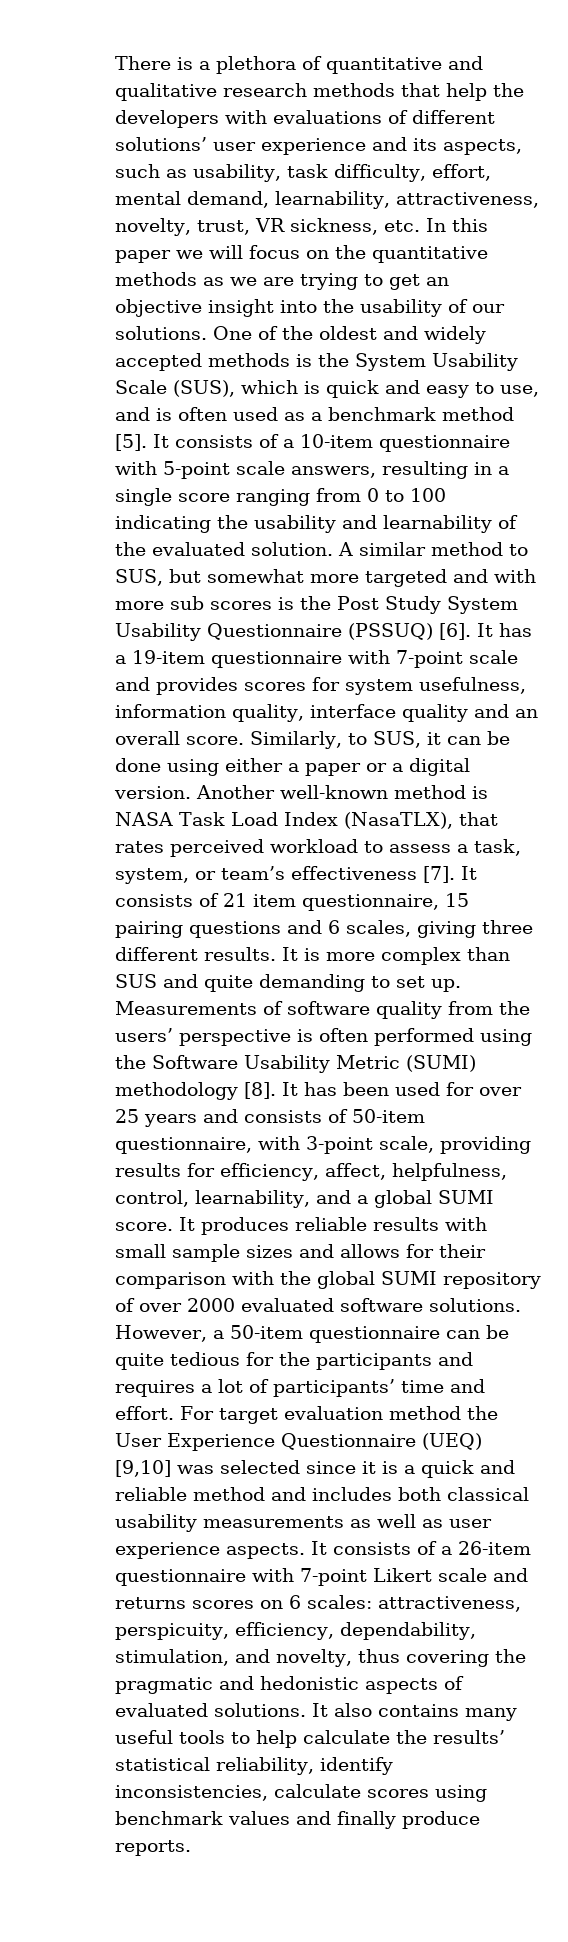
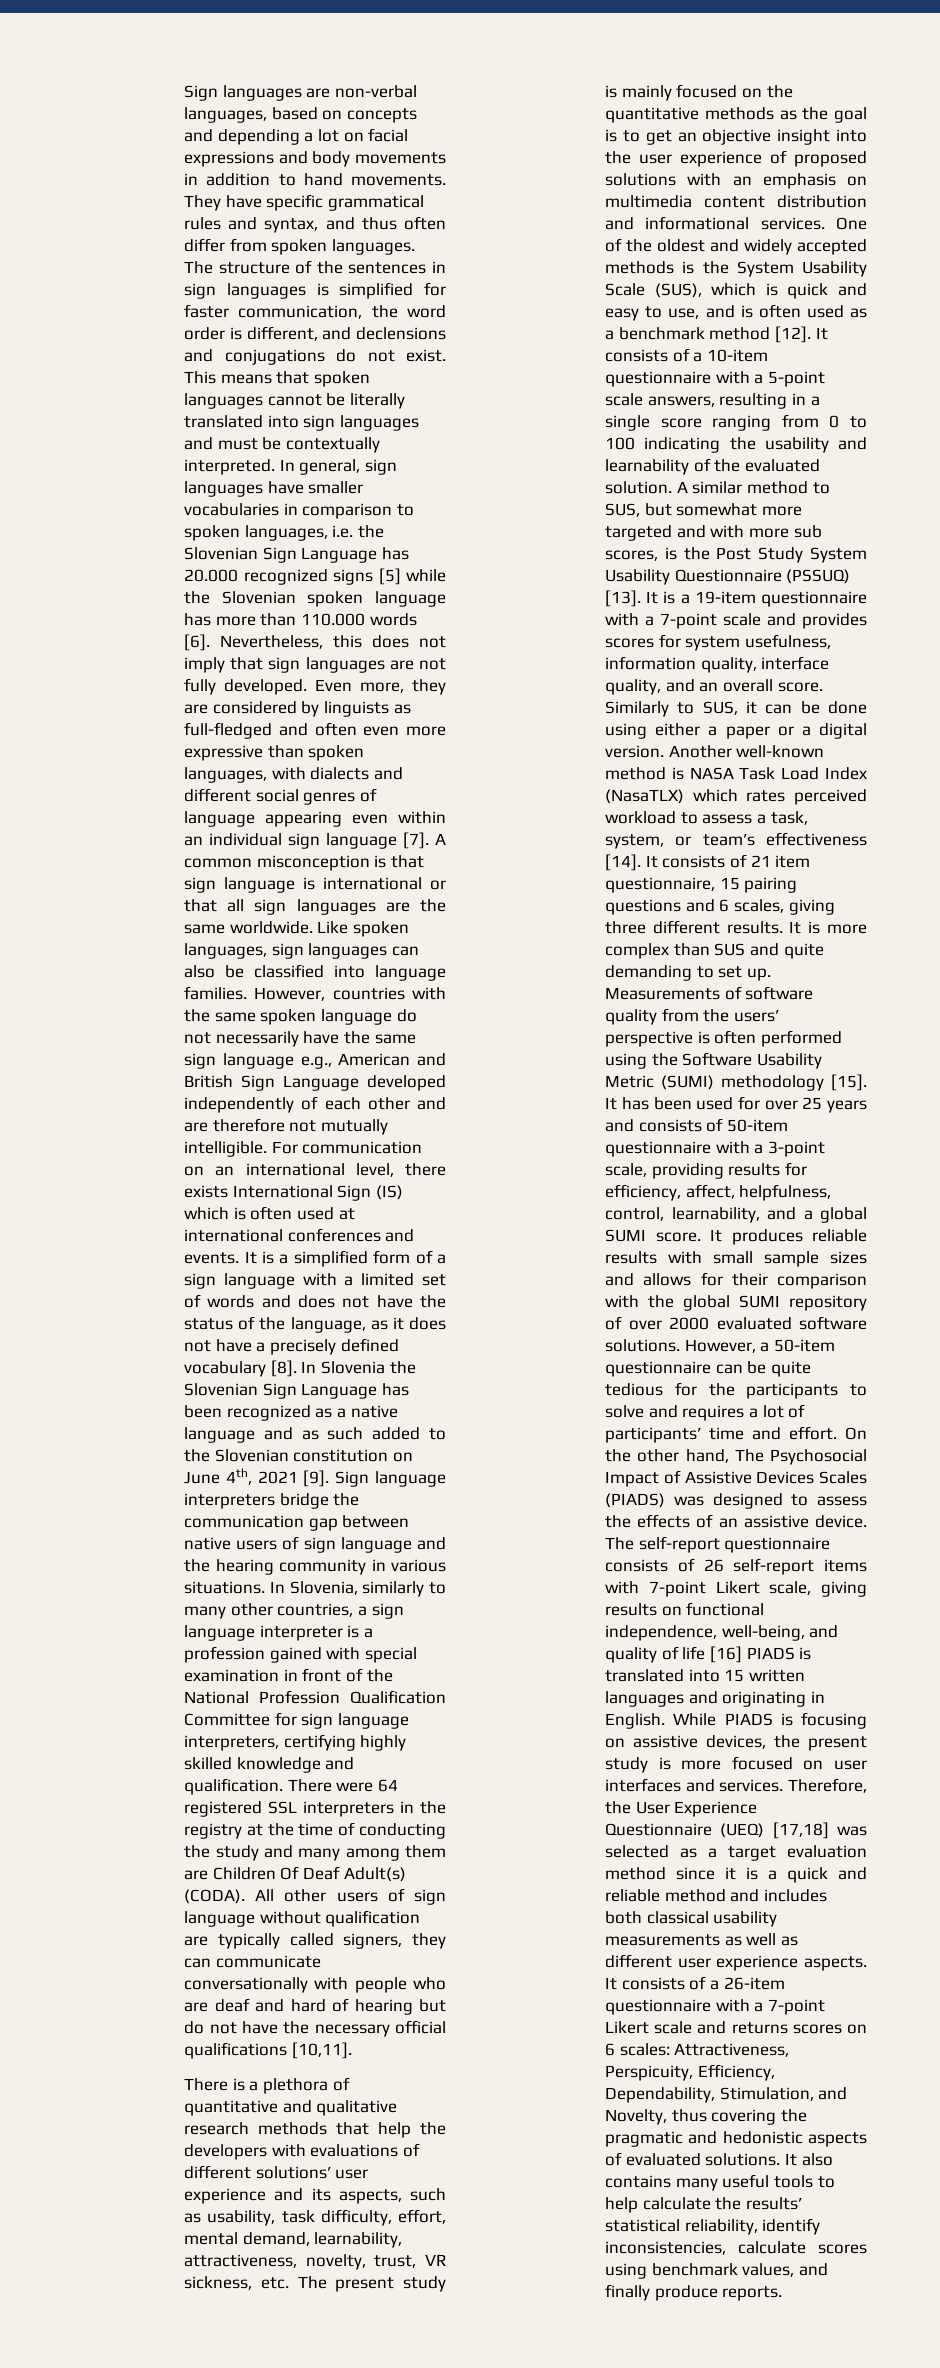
(115, 63) none -> [184,85,417,101] [184,107,417,123] [184,128,409,145] [184,151,446,167] [184,173,446,186] [184,194,424,211] [184,216,446,233] [184,238,415,255] [184,260,446,274] [184,282,446,299] [184,304,446,319] [184,326,446,341] [184,349,446,365] [184,371,370,387] [184,393,405,409] [184,415,419,431] [184,437,380,453] [184,459,397,475] [184,481,364,497] [184,503,414,519] [184,525,384,541] [184,547,409,563] [184,568,446,585] [184,591,446,607] [184,613,417,626] [184,634,446,651] [184,657,446,673] [184,678,446,695] [184,701,411,717] [184,722,446,739] [184,745,365,761] [184,767,403,783] [184,788,377,805] [184,811,446,827] [184,832,446,849] [184,855,424,871] [184,877,446,893] [184,899,446,915] [184,921,409,937] [184,943,419,959] [184,964,446,981] [184,986,446,1001] [184,1009,417,1025] [184,1031,416,1047] [184,1053,446,1069] [184,1075,446,1091] [184,1096,446,1113] [184,1118,388,1135] [184,1141,423,1157] [184,1163,446,1177] [184,1185,403,1201] [184,1206,355,1220] [184,1228,415,1242] [184,1250,447,1267] [184,1273,446,1289] [184,1294,446,1308] [184,1316,447,1333] [184,1338,399,1355] [184,1360,416,1377] [184,1383,409,1399] [184,1405,398,1421] [184,1427,446,1443] [184,1449,413,1462] [184,1468,446,1487] [184,1493,360,1509] [184,1515,410,1531] [184,1536,446,1553] [184,1559,446,1575] [184,1581,446,1597] [184,1603,404,1619] [184,1625,373,1641] [184,1646,417,1663] [184,1668,393,1682] [184,1690,446,1704] [184,1712,409,1729] [184,1734,407,1751] [184,1757,355,1773] [184,1778,398,1795] [184,1801,446,1817] [184,1822,446,1839] [184,1845,446,1861] [184,1866,406,1882] [184,1888,447,1905] [184,1910,421,1927] [184,1933,446,1949] [184,1955,321,1968] [184,1977,447,1993] [184,1998,446,2015] [184,2020,447,2037] [184,2042,352,2059] Sign languages are non-verbal languages, based on concepts and depending a lot on facial expressions and body movements in addition to hand movements. They have specific grammatical rules and syntax, and thus often differ from spoken languages. The structure of the sentences in sign languages is simplified for faster communication, the word order is different, and declensions and conjugations do not exist. This means that spoken languages cannot be literally translated into sign languages and must be contextually interpreted. In general, sign languages have smaller vocabularies in comparison to spoken languages, i.e. the Slovenian Sign Language has 20.000 recognized signs [5] while the Slovenian spoken language has more than 110.000 words [6]. Nevertheless, this does not imply that sign languages are not fully developed. Even more, they are considered by linguists as full-fledged and often even more expressive than spoken languages, with dialects and different social genres of language appearing even within an individual sign language [7]. A common misconception is that sign language is international or that all sign languages are the same worldwide. Like spoken languages, sign languages can also be classified into language families. However, countries with the same spoken language do not necessarily have the same sign language e.g., American and British Sign Language developed independently of each other and are therefore not mutually intelligible. For communication on an international level, there exists International Sign (IS) which is often used at international conferences and events. It is a simplified form of a sign language with a limited set of words and does not have the status of the language, as it does not have a precisely defined vocabulary [8]. In Slovenia the Slovenian Sign Language has been recognized as a native language and as such added to the Slovenian constitution on June 4th, 2021 [9]. Sign language interpreters bridge the communication gap between native users of sign language and the hearing community in various situations. In Slovenia, similarly to many other countries, a sign language interpreter is a profession gained with special examination in front of the National Profession Qualification Committee for sign language interpreters, certifying highly skilled knowledge and qualification. There were 64 registered SSL interpreters in the registry at the time of conducting the study and many among them are Children Of Deaf Adult(s) (CODA). All other users of sign language without qualification are typically called signers, they can communicate conversationally with people who are deaf and hard of hearing but do not have the necessary official qualifications [10,11]. //
[426,218,489,232] [115,245,301,263] In this paper we will focus -> [297,2276,446,2292] [605,84,738,101] The present study is mainly focused
[230,273,359,290] we are trying -> [802,107,867,123] [605,129,618,142] the goal is
[360,299,506,317] [115,326,208,340] usability of our solutions. -> [639,150,867,167] [605,173,867,189] [605,195,867,208] [605,216,825,230] user experience of proposed solutions with an emphasis on multimedia content distribution and informational services.
[115,434,148,451] [5]. -> [774,326,811,343] [12].
(158, 468) none -> [754,374,764,384] a
[210,601,273,610] scores -> [605,550,659,561] scores,
[439,623,533,640] [6]. It has -> [605,590,676,607] [13]. It is
(391, 657) none -> [645,616,655,626] a
[402,704,469,722] quality -> [605,679,662,695] quality,
[250,731,343,749] Similarly, -> [605,701,670,717] Similarly
[344,812,499,829] (NasaTLX), that -> [605,789,738,804] (NasaTLX) which
[423,866,456,883] [7]. -> [605,854,642,871] [14].
[244,1082,277,1099] [8]. -> [831,1074,867,1091] [15].
[115,1136,301,1154] questionnaire, with -> [605,1141,764,1157] questionnaire with a
(433, 1361) none -> [850,1384,867,1396] [605,1405,645,1418] to solve
[180,1406,462,1424] For target evaluation method -> [845,1427,867,1440] [605,1449,867,1465] [605,1470,867,1487] [605,1493,867,1509] [605,1514,867,1528] [605,1536,831,1553] [605,1558,867,1575] [605,1581,867,1597] [605,1602,765,1616] [605,1625,839,1641] [605,1646,812,1663] [605,1669,805,1682] [605,1691,825,1707] [605,1712,867,1729] [605,1735,867,1751] [605,1756,867,1773] [605,1778,867,1793] On the other hand, The Psychosocial Impact of Assistive Devices Scales (PIADS) was designed to assess the effects of an assistive device. The self-report questionnaire consists of 26 self-report items with 7-point Likert scale, giving results on functional independence, well-being, and quality of life [16] PIADS is translated into 15 written languages and originating in English. While PIADS is focusing on assistive devices, the present study is more focused on user interfaces and services. Therefore,
[115,1460,172,1477] [9,10] -> [772,1822,829,1839] [17,18]
(301, 1467) none -> [680,1845,867,1861] [605,1867,667,1880] as a target evaluation method
(444, 1523) none -> [605,1954,673,1968] different
(295, 1575) none -> [754,2002,764,2012] a
[378,1596,522,1612] [115,1622,477,1640] [115,1649,353,1667] attractiveness, perspicuity, efficiency, dependability, stimulation, and novelty, -> [674,2043,790,2057] [605,2064,775,2081] [605,2087,848,2103] [605,2109,668,2125] Attractiveness, Perspicuity, Efficiency, Dependability, Stimulation, and Novelty,
[228,1811,291,1825] values -> [742,2263,795,2277] values,

